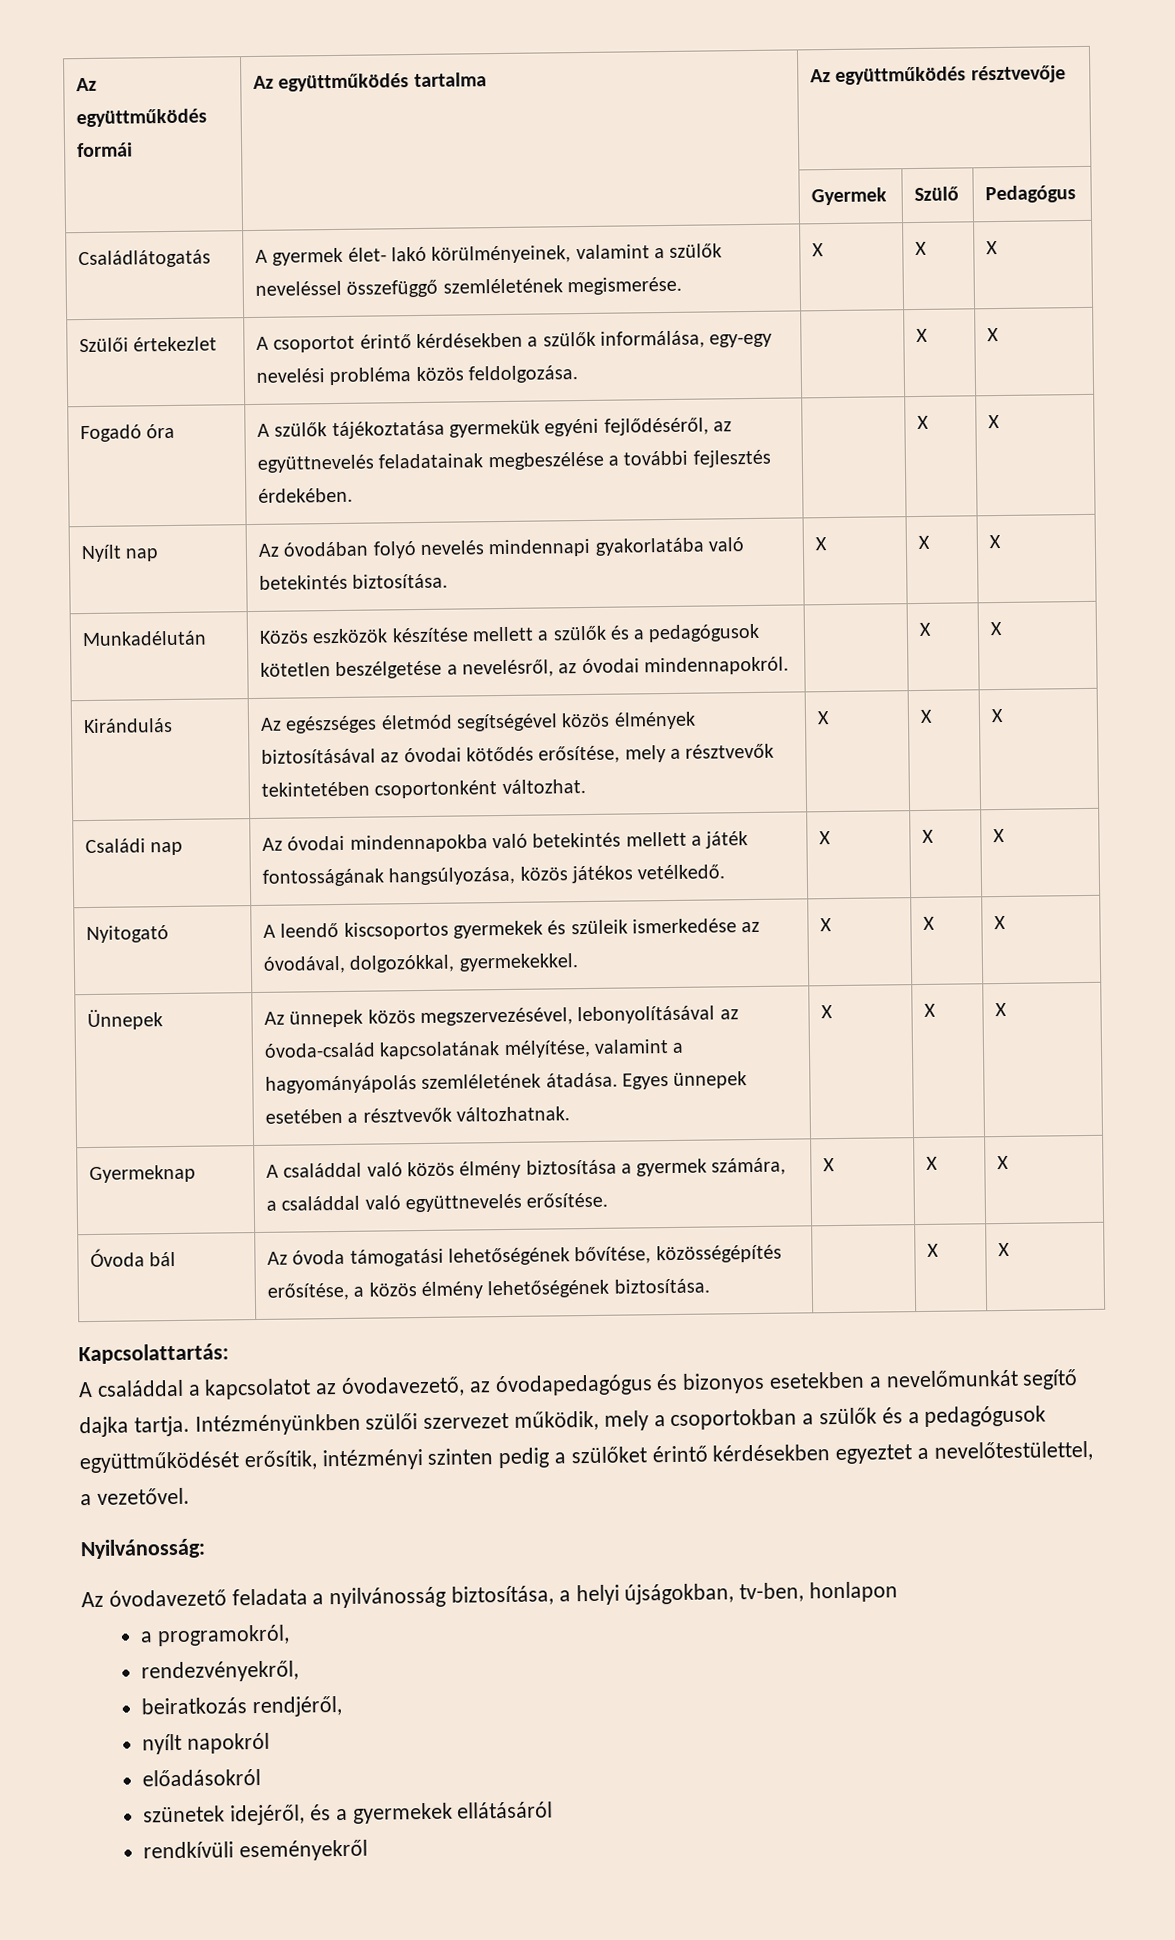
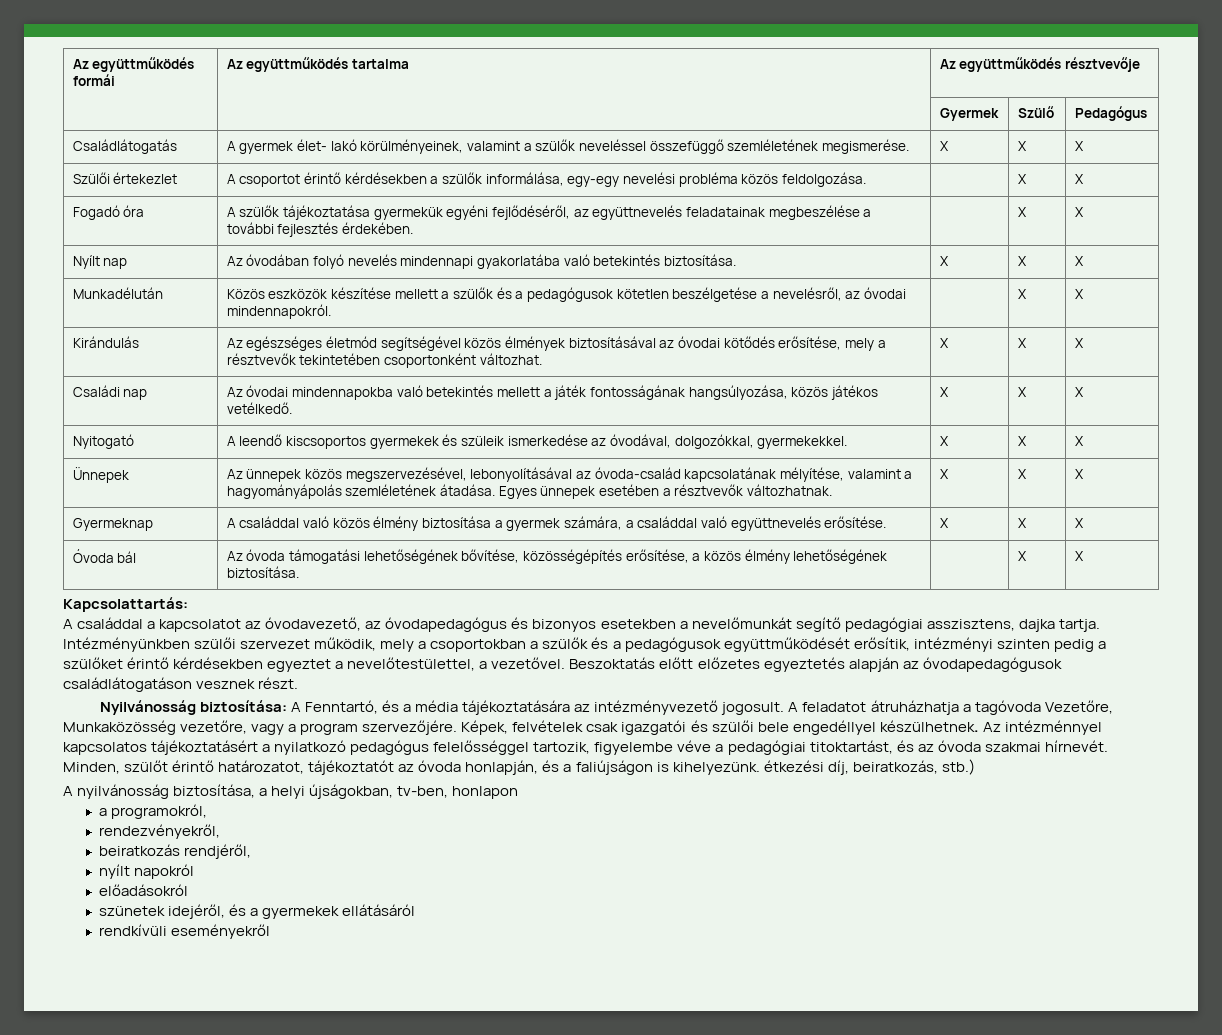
(1079, 1379) none -> [844,617,1015,632] pedagógiai asszisztens,
[80,1538,206,1560] [81,1588,325,1608] // Nyilvánosság: // Az óvodavezető feladata a -> [569,657,1062,672] [63,677,299,692] [99,700,1113,715] [63,720,1102,735] [63,740,1108,755] [63,759,975,775] [63,786,73,796] Beszoktatás előtt előzetes egyeztetés alapján az óvodapedagógusok családlátogatáson vesznek részt. // Nyilvánosság biztosítása: A Fenntartó, és a média tájékoztatására az intézményvezető jogosult. A feladatot átruházhatja a tagóvoda Vezetőre, Munkaközösség vezetőre, vagy a program szervezőjére. Képek, felvételek csak igazgatói és szülői bele engedéllyel készülhetnek. Az intézménnyel kapcsolatos tájékoztatásért a nyilatkozó pedagógus felelősséggel tartozik, figyelembe véve a pedagógiai titoktartást, és az óvoda szakmai hírnevét. Minden, szülőt érintő határozatot, tájékoztatót az óvoda honlapján, és a faliújságon is kihelyezünk. étkezési díj, beiratkozás, stb.) // A

